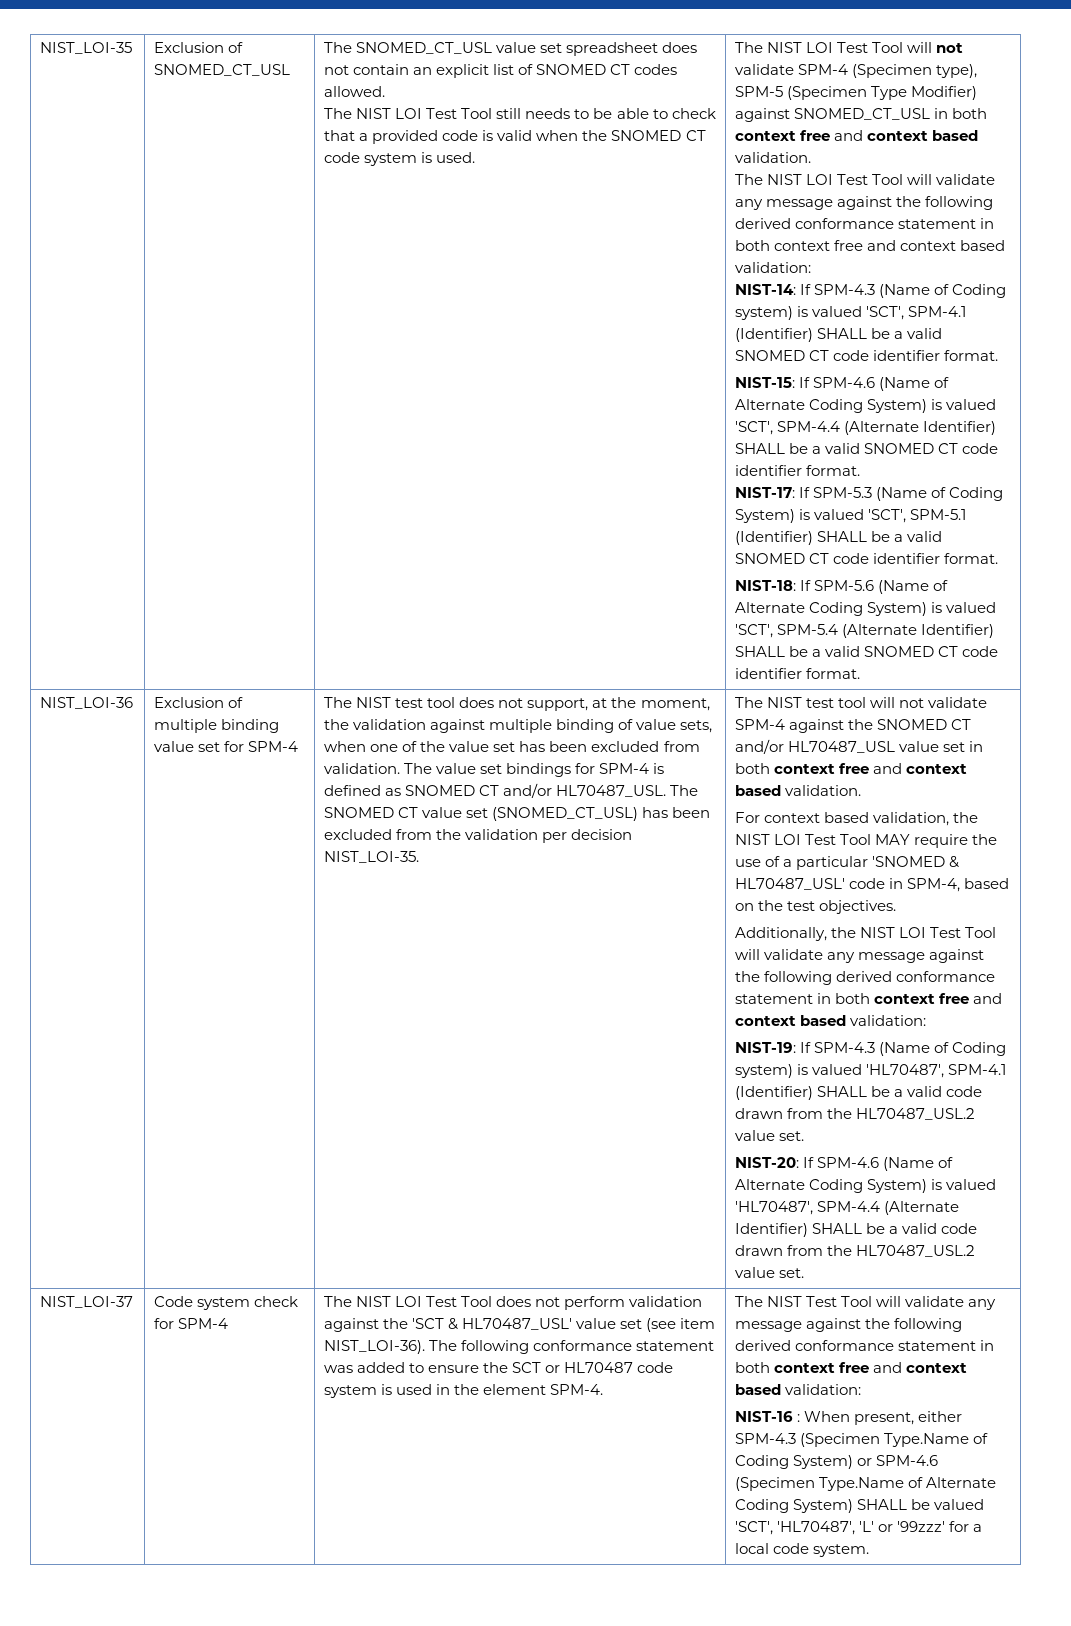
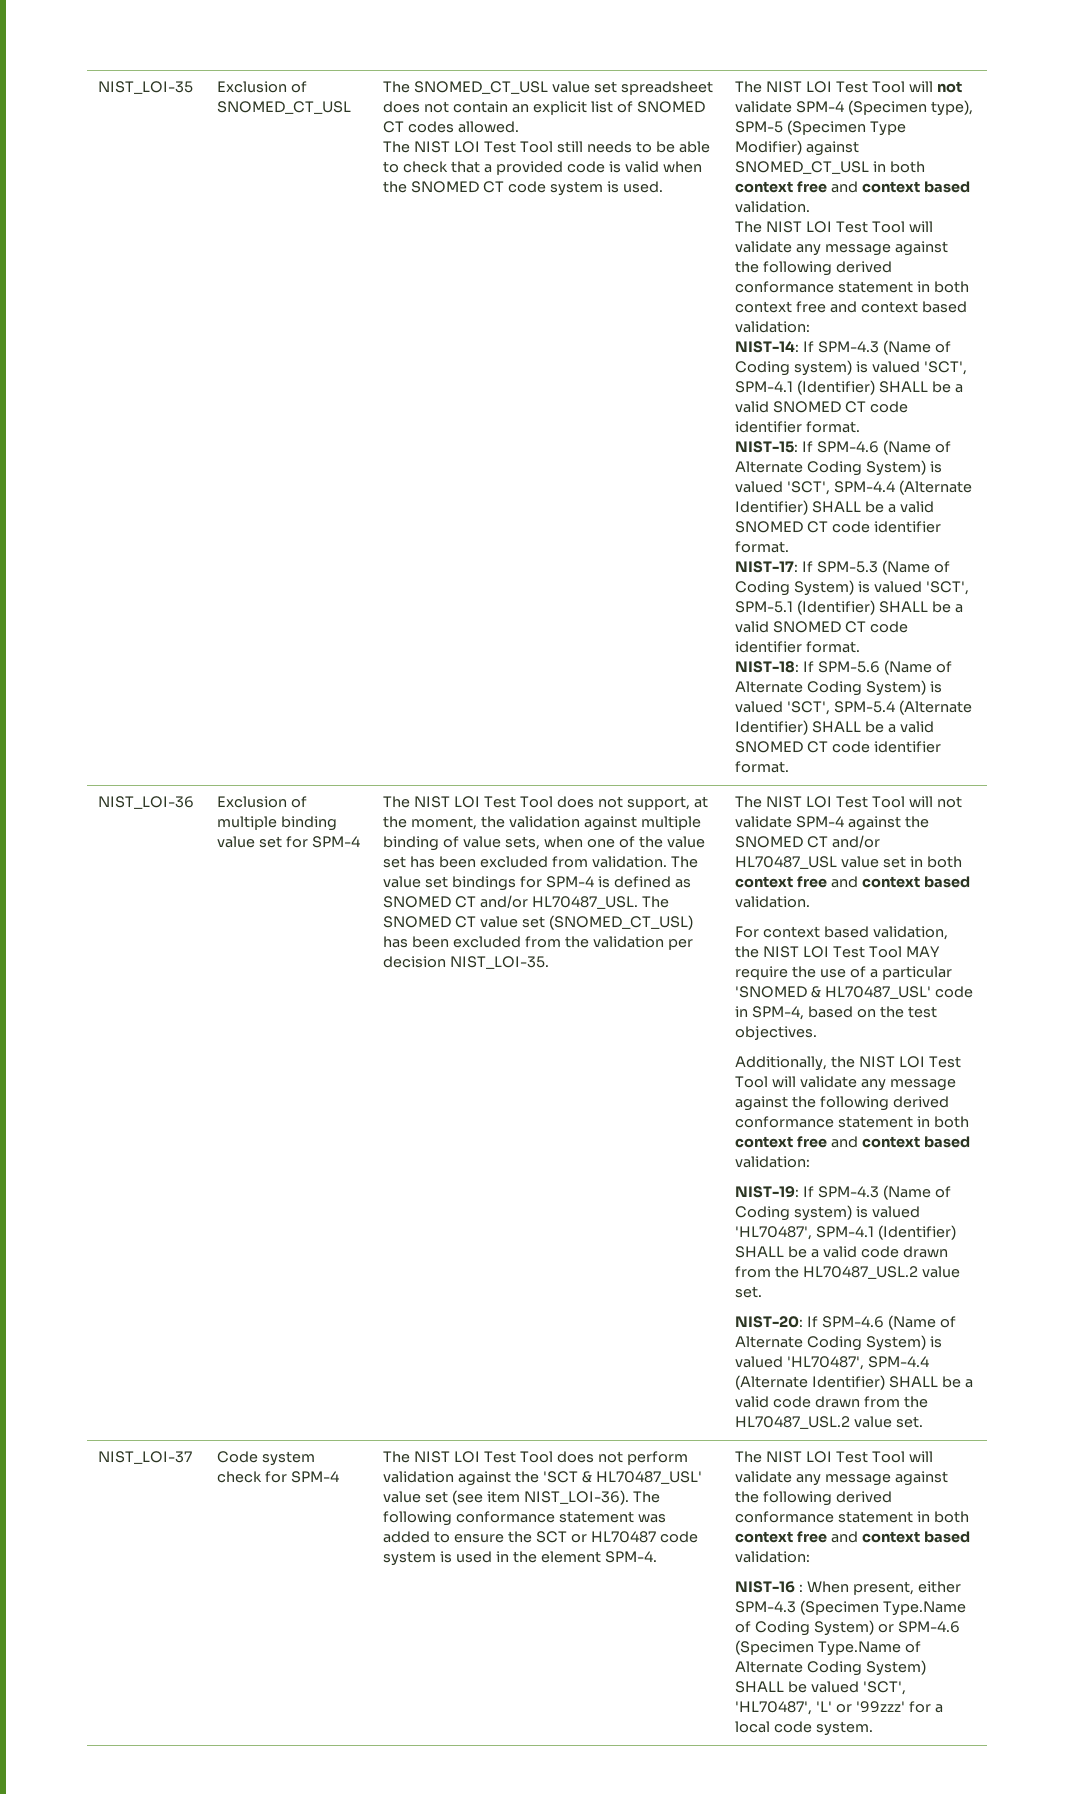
[395,697,456,708] test tool -> [454,796,553,808] LOI Test Tool
[806,697,867,708] test tool -> [806,796,905,808] LOI Test Tool
(803, 1301) none -> [806,1451,833,1463] LOI

